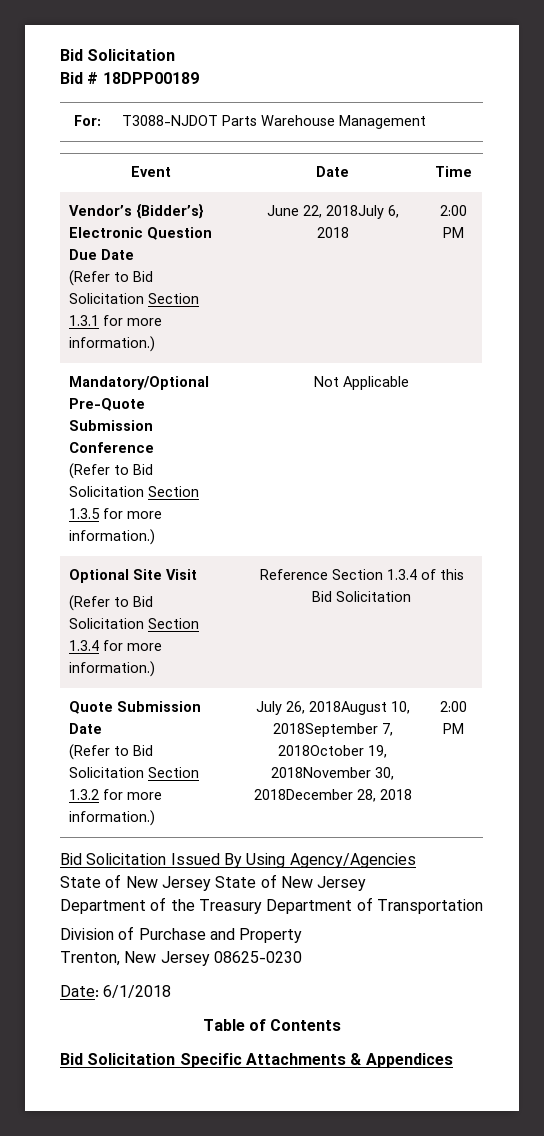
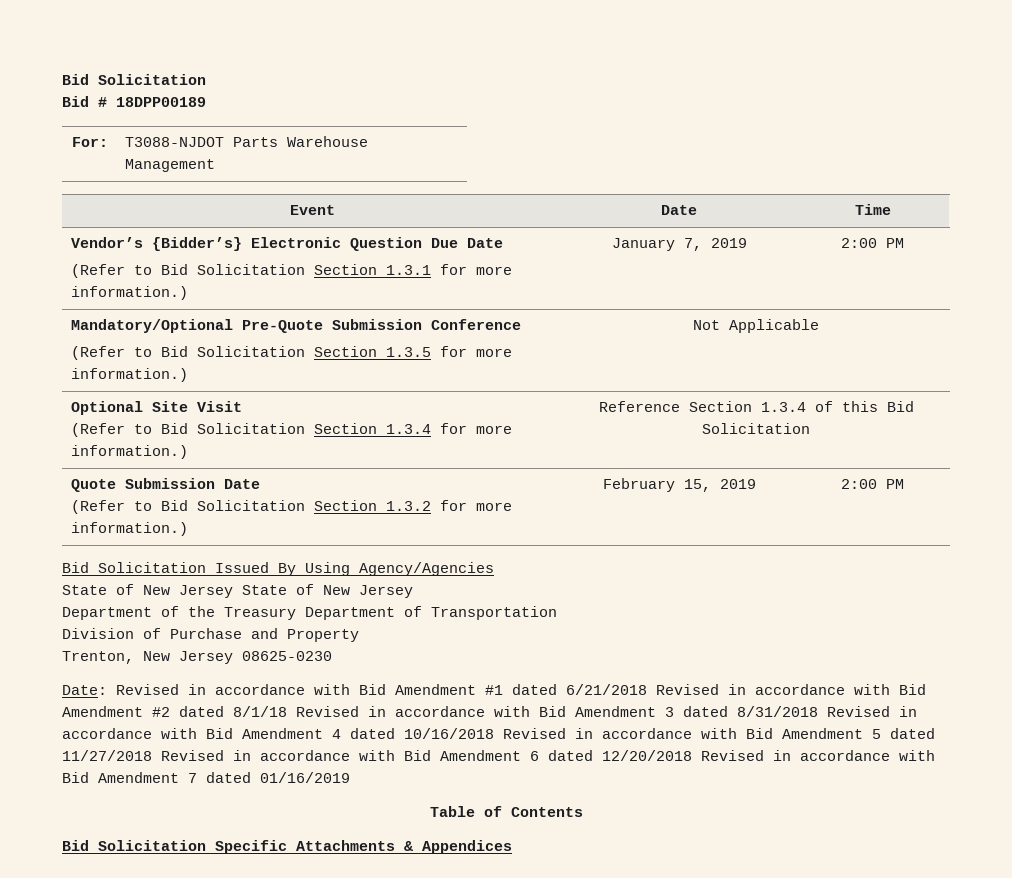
[266,205,399,219] [316,227,349,238] June 22, 2018July 6, 2018 -> [611,238,747,251] January 7, 2019
[255,701,410,715] [272,723,393,737] [278,745,387,758] [271,767,394,780] [253,789,412,802] July 26, 2018August 10, 2018September 7, 2018October 19, 2018November 30, 2018December 28, 2018 -> [602,478,756,492] February 15, 2019
[103,985,172,998] 6/1/2018 -> [116,684,926,695] [62,706,917,717] [62,728,935,739] [62,750,935,761] [62,772,350,783] Revised in accordance with Bid Amendment #1 dated 6/21/2018 Revised in accordance with Bid Amendment #2 dated 8/1/18 Revised in accordance with Bid Amendment 3 dated 8/31/2018 Revised in accordance with Bid Amendment 4 dated 10/16/2018 Revised in accordance with Bid Amendment 5 dated 11/27/2018 Revised in accordance with Bid Amendment 6 dated 12/20/2018 Revised in accordance with Bid Amendment 7 dated 01/16/2019

